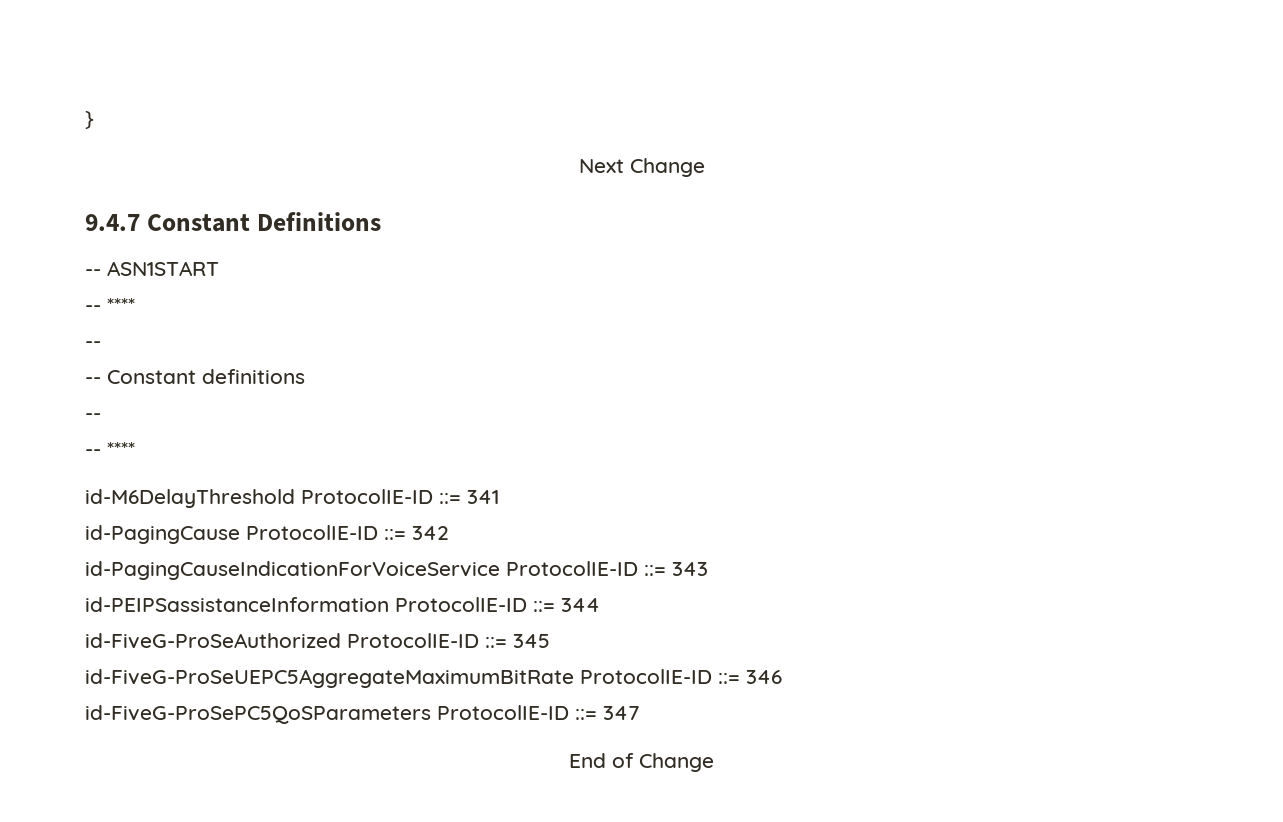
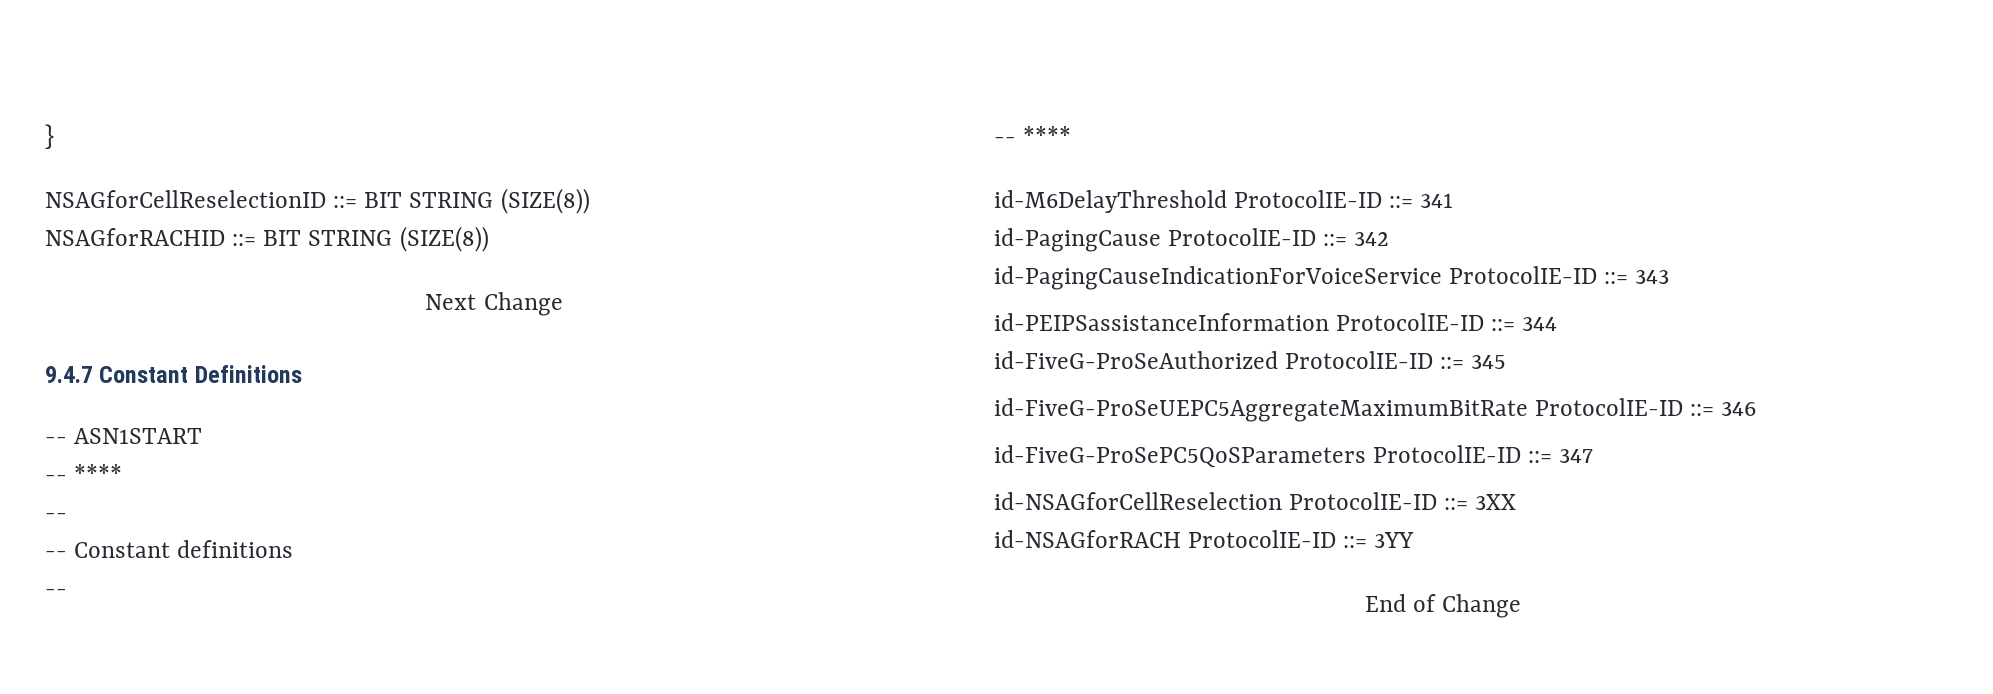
(94, 120) none -> [45,188,590,214] [45,226,489,252] // NSAGforCellReselectionID ::= BIT STRING (SIZE(8)) // NSAGforRACHID ::= BIT STRING (SIZE(8))
(640, 713) none -> [994,492,1517,510] [994,530,1415,548] // id-NSAGforCellReselection ProtocolIE-ID ::= 3XX // id-NSAGforRACH ProtocolIE-ID ::= 3YY

